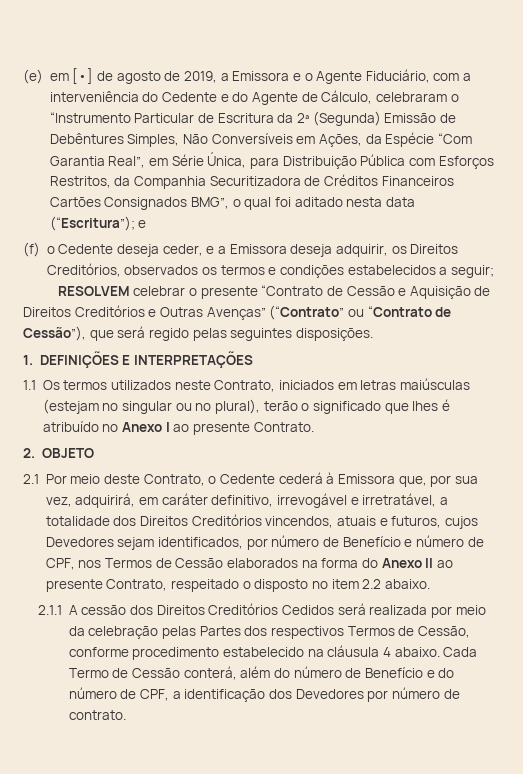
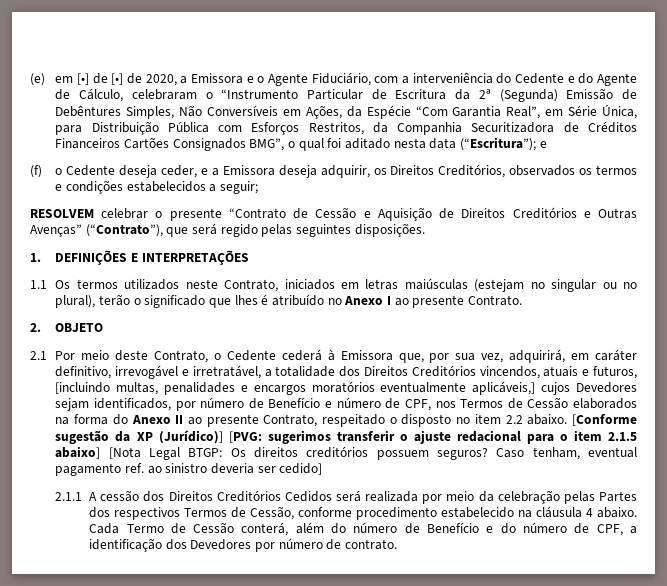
[116,71,217,84] agosto de 2019, -> [111,73,177,86] [•] de 2020,
[269,305,452,320] [23,326,86,341] (“Contrato” ou “Contrato de Cessão”), -> [85,224,163,237] (“Contrato”),
(442, 522) none -> [55,381,536,395] [incluindo multas, penalidades e encargos moratórios eventualmente aplicáveis,]
(430, 584) none -> [572,414,637,426] [55,430,638,444] [55,446,637,460] [55,463,323,476] [Conforme sugestão da XP (Jurídico)] [PVG: sugerimos transferir o ajuste redacional para o item 2.1.5 abaixo] [Nota Legal BTGP: Os direitos creditórios possuem seguros? Caso tenham, eventual pagamento ref. ao sinistro deveria ser cedido]

